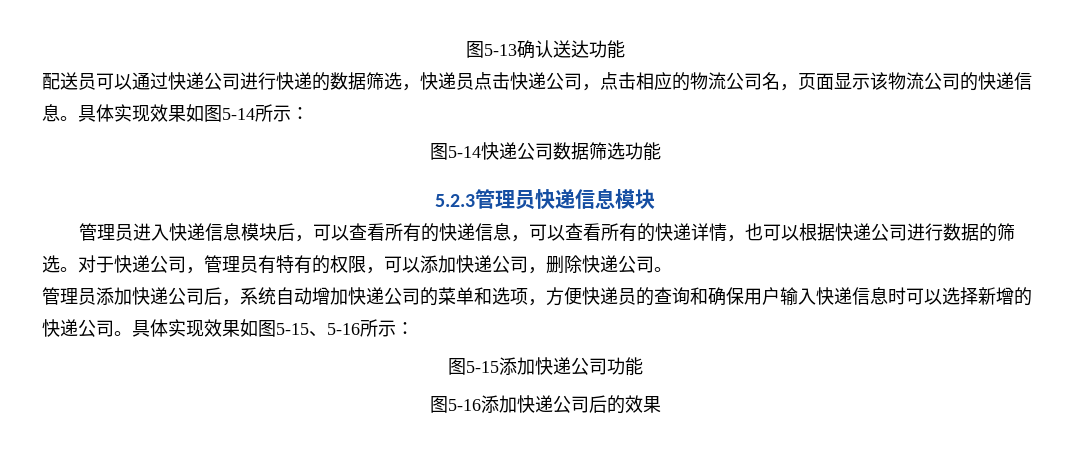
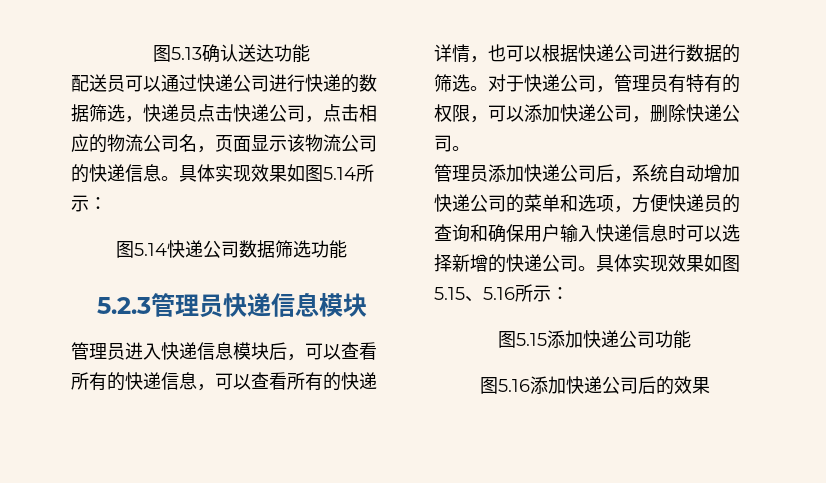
[465,41,517,58] 图5-13 -> [153,45,202,62] 图5.13
[222,104,309,122] [429,143,481,160] 5-14所示： // 图5-14 -> [323,164,374,182] [71,195,107,212] [116,241,167,258] 5.14所示： // 图5.14
[276,319,414,337] [447,358,499,375] 5-15、5-16所示： // 图5-15 -> [434,284,569,302] [498,331,547,348] 5.15、5.16所示： // 图5.15
[447,399,481,411] 5-16 -> [497,379,530,392] 5.16

